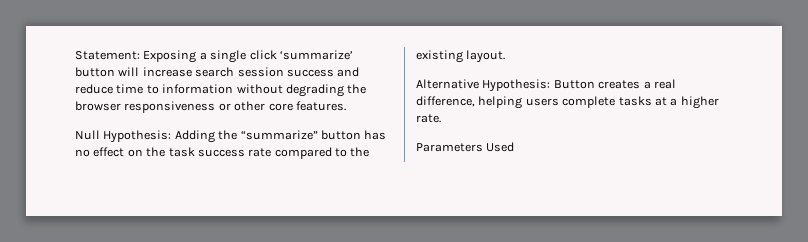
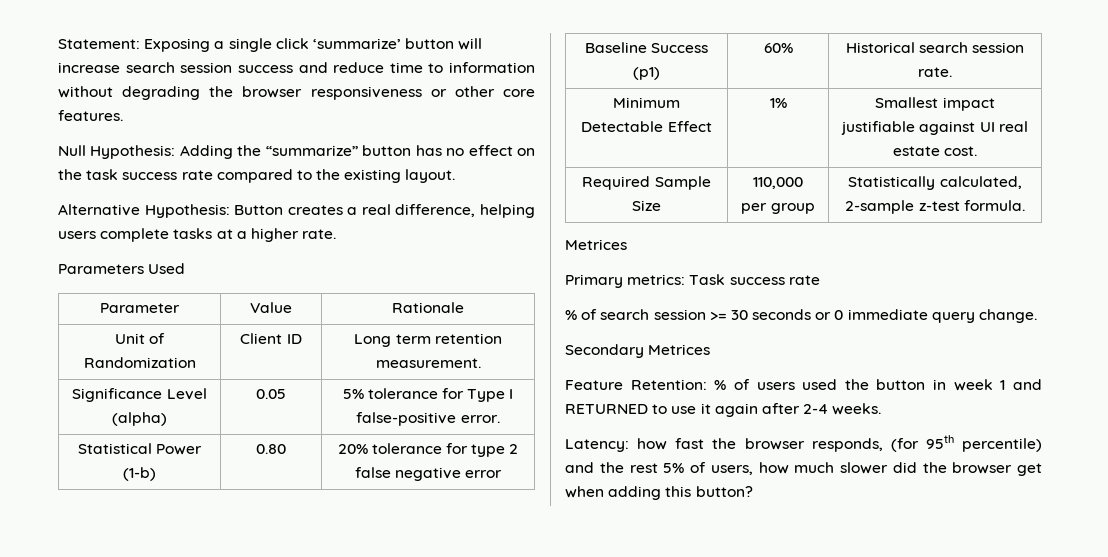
(515, 147) none -> [100,303,180,313] [250,302,292,313] [392,302,464,313] [114,333,166,344] [83,357,196,368] [240,333,302,344] [354,333,502,347] [375,358,481,368] [72,388,207,402] [112,412,167,426] [256,389,286,399] [342,388,514,402] [356,412,500,426] [77,443,203,455] [123,467,156,481] [256,444,286,454] [337,443,519,457] [354,467,503,481] [584,42,709,53] [633,67,660,80] [763,43,793,53] [845,42,1025,53] [918,67,952,77] [613,97,680,108] [581,121,712,132] [769,98,787,108] [875,97,995,111] [841,121,1028,135] [892,146,978,156] [582,176,711,190] [632,200,661,211] [753,177,803,189] [741,203,815,214] [848,176,1022,190] [845,200,1025,214] [565,239,627,250] [565,274,820,288] [565,309,1038,323] [565,344,711,358] [565,379,1042,391] [565,403,882,417] [565,435,1042,452] [565,462,1042,476] [565,486,753,500] // Parameter | Value | Rationale // Unit of Randomization | Client ID | Long term retention measurement. // Significance Level (alpha) | 0.05 | 5% tolerance for Type I false-positive error. // Statistical Power (1-b) | 0.80 | 20% tolerance for type 2 false negative error // Baseline Success (p1) | 60% | Historical search session rate. // Minimum Detectable Effect | 1% | Smallest impact justifiable against UI real estate cost. // Required Sample Size | 110,000 per group | Statistically calculated, 2-sample z-test formula. // Metrices // Primary metrics: Task success rate // % of search session >= 30 seconds or 0 immediate query change. // Secondary Metrices // Feature Retention: % of users used the button in week 1 and RETURNED to use it again after 2-4 weeks. // Latency: how fast the browser responds, (for 95th percentile) and the rest 5% of users, how much slower did the browser get when adding this button?

